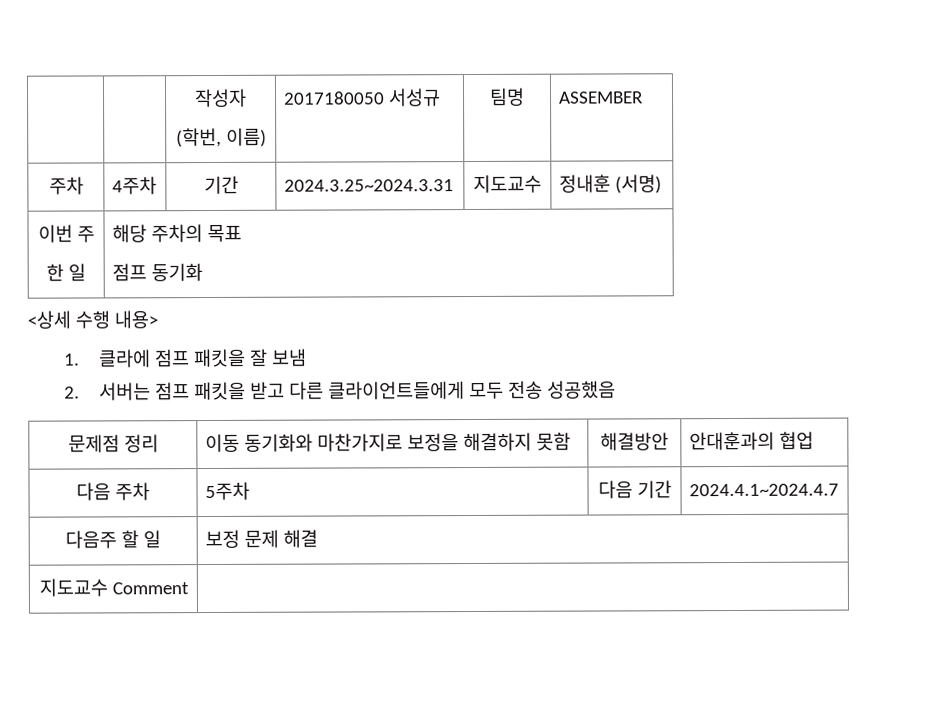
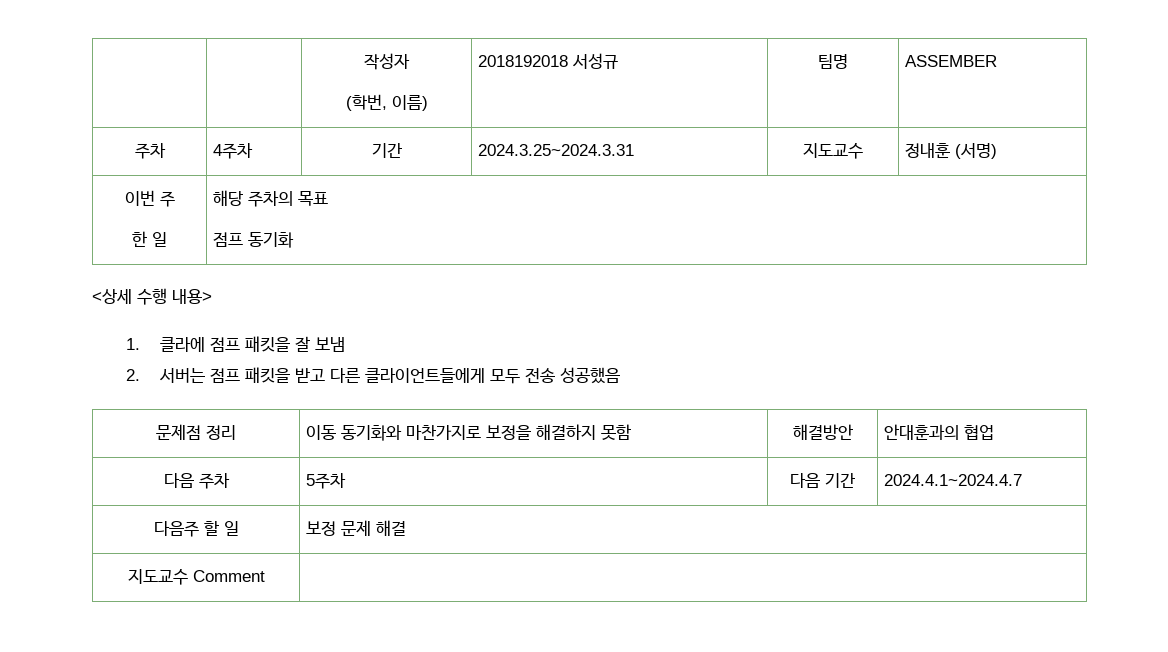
[283,91,385,105] 2017180050 -> [478,55,569,67] 2018192018

